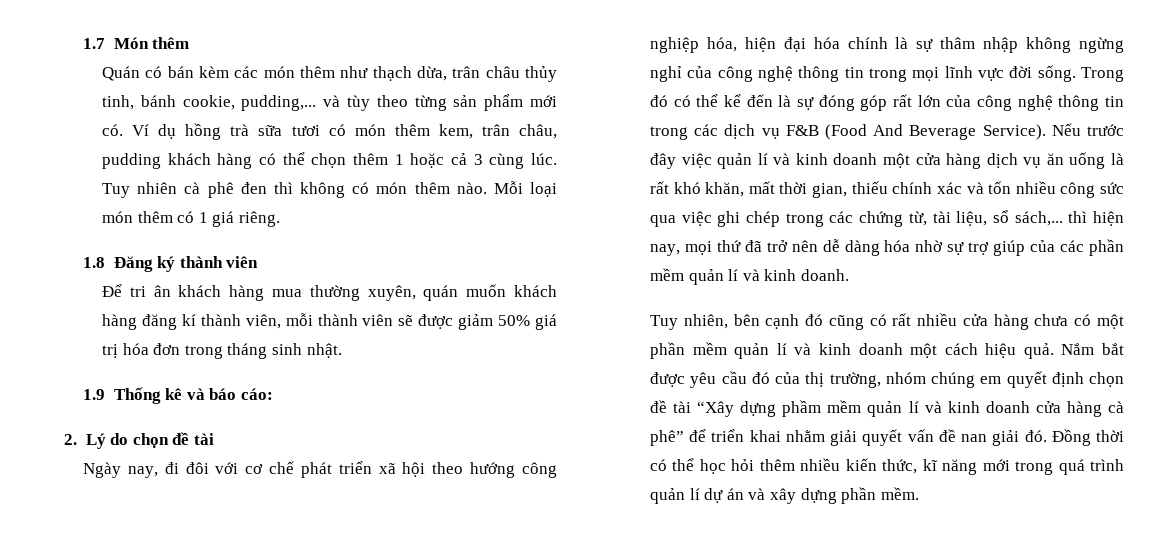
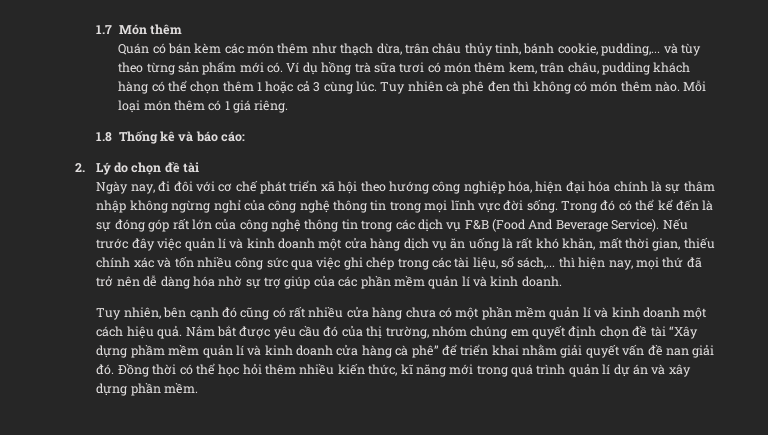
[113,256,259,272] [102,284,557,301] [102,313,557,330] [102,343,342,359] [83,389,106,400] Đăng ký thành viên // Để tri ân khách hàng mua thường xuyên, quán muốn khách hàng đăng kí thành viên, mỗi thành viên sẽ được giảm 50% giá trị hóa đơn trong tháng sinh nhật. // 1.9 -> (113, 137) none
[859,211,927,227] chứng từ, -> (451, 262) none

